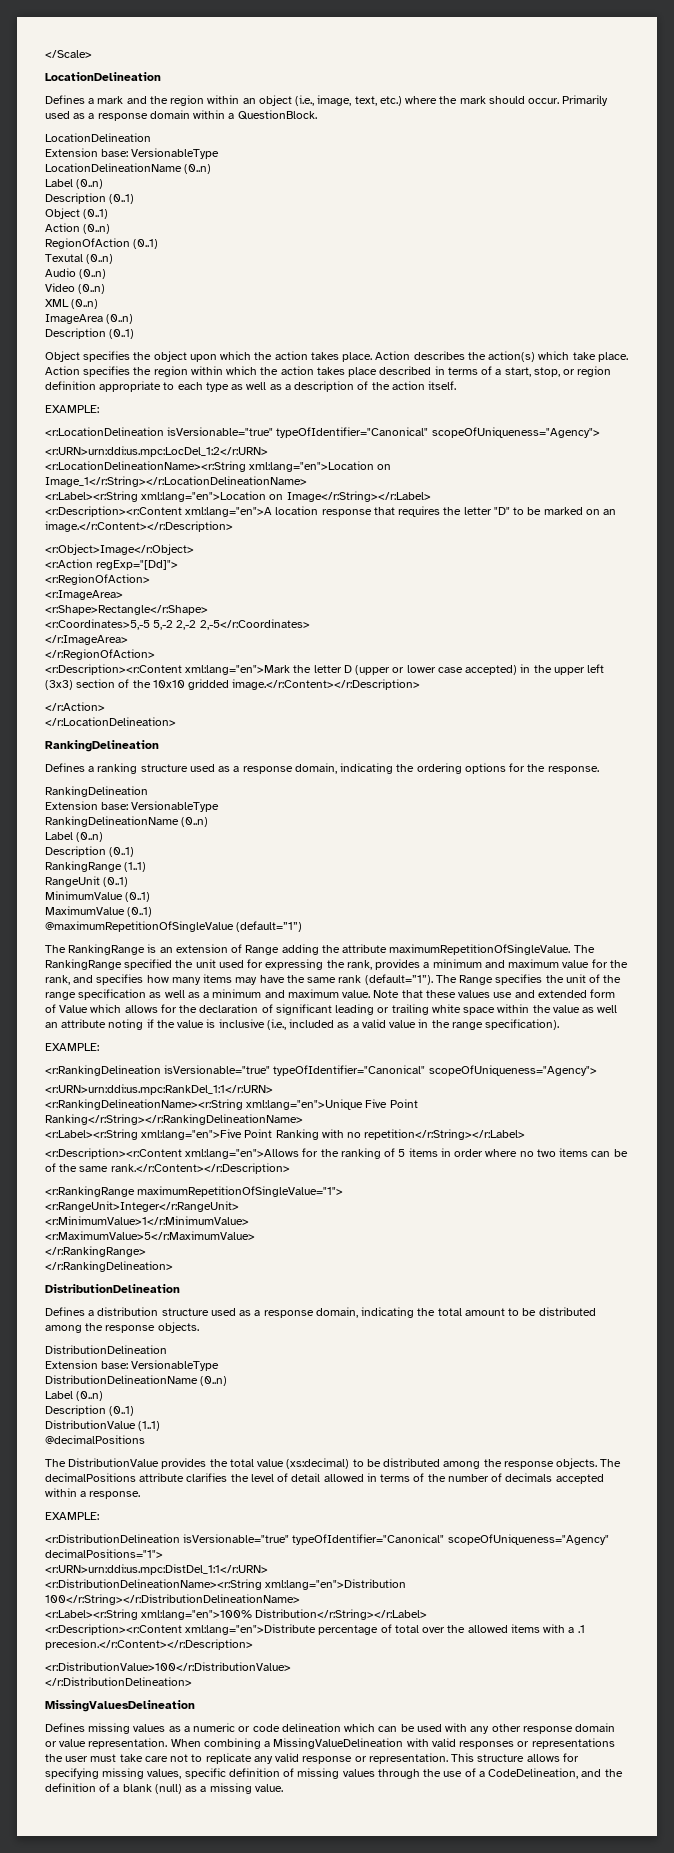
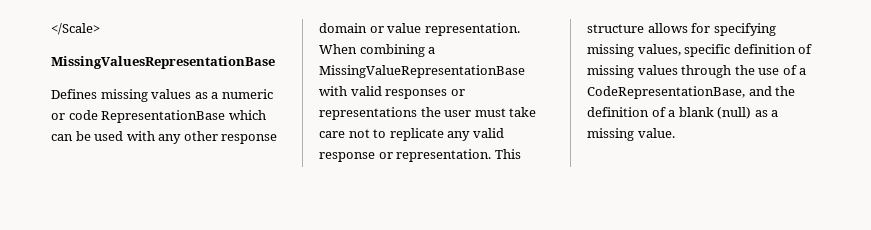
[45,72,161,81] [45,95,609,106] [45,110,317,121] [45,133,151,142] [45,148,220,159] [45,163,212,174] [45,179,104,189] [45,193,135,204] [45,208,109,219] [45,223,111,234] [45,238,159,249] [45,254,114,264] [45,268,107,279] [45,283,106,294] [45,299,99,309] [45,314,134,324] [45,328,135,339] [45,351,628,362] [45,366,612,377] [45,381,457,392] [45,405,99,413] [45,427,600,438] [45,446,268,457] [45,461,392,472] [45,476,307,487] [45,491,431,502] [45,506,617,517] [45,521,233,532] [45,544,194,555] [45,559,179,570] [45,574,150,585] [45,590,123,600] [45,605,208,615] [45,619,310,630] [45,635,128,645] [45,649,155,660] [45,664,605,675] [45,679,421,690] [45,702,105,711] [45,717,176,726] [45,740,159,752] [45,763,599,774] [45,786,148,797] [45,801,220,812] [45,816,209,827] [45,832,104,842] [45,846,135,857] [45,861,147,872] [45,876,129,887] [45,891,151,902] [45,906,153,917] [45,921,303,932] [45,944,595,955] [45,959,628,970] [45,974,622,985] [45,989,616,1000] [45,1004,618,1015] [45,1019,560,1030] [45,1043,99,1051] [45,1065,597,1076] [45,1084,273,1095] [45,1099,418,1110] [45,1114,303,1125] [45,1129,526,1140] [45,1148,628,1159] [45,1163,290,1174] [45,1186,344,1197] [45,1201,239,1212] [45,1216,249,1225] [45,1231,255,1240] [45,1246,146,1257] [45,1261,173,1272] [45,1284,180,1293] [45,1307,596,1318] [45,1322,199,1333] [45,1345,167,1354] [45,1360,220,1371] [45,1375,228,1386] [45,1391,104,1401] [45,1405,135,1416] [45,1420,161,1431] [45,1435,145,1444] [45,1458,622,1469] [45,1473,604,1484] [45,1488,141,1499] [45,1512,99,1520] [45,1534,609,1545] [45,1549,163,1558] [45,1564,268,1575] [45,1579,407,1590] [45,1594,300,1605] [45,1609,428,1620] [45,1624,585,1635] [45,1639,253,1650] [45,1662,291,1671] [45,1677,192,1686] [45,1700,195,1712] LocationDelineation // Defines a mark and the region within an object (i.e., image, text, etc.) where the mark should occur. Primarily used as a response domain within a QuestionBlock. // LocationDelineation // Extension base: VersionableType // LocationDelineationName (0..n) // Label (0..n) // Description (0..1) // Object (0..1) // Action (0..n) // RegionOfAction (0..1) // Texutal (0..n) // Audio (0..n) // Video (0..n) // XML (0..n) // ImageArea (0..n) // Description (0..1) // Object specifies the object upon which the action takes place. Action describes the action(s) which take place. Action specifies the region within which the action takes place described in terms of a start, stop, or region definition appropriate to each type as well as a description of the action itself. // EXAMPLE: // <r:LocationDelineation isVersionable="true" typeOfIdentifier="Canonical" scopeOfUniqueness="Agency"> // <r:URN>urn:ddi:us.mpc:LocDel_1:2</r:URN> // <r:LocationDelineationName><r:String xml:lang="en">Location on Image_1</r:String></r:LocationDelineationName> // <r:Label><r:String xml:lang="en">Location on Image</r:String></r:Label> // <r:Description><r:Content xml:lang="en">A location response that requires the letter "D" to be marked on an image.</r:Content></r:Description> // <r:Object>Image</r:Object> // <r:Action regExp="[Dd]"> // <r:RegionOfAction> // <r:ImageArea> // <r:Shape>Rectangle</r:Shape> // <r:Coordinates>5,-5 5,-2 2,-2 2,-5</r:Coordinates> // </r:ImageArea> // </r:RegionOfAction> // <r:Description><r:Content xml:lang="en">Mark the letter D (upper or lower case accepted) in the upper left (3x3) section of the 10x10 gridded image.</r:Content></r:Description> // </r:Action> // </r:LocationDelineation> // RankingDelineation // Defines a ranking structure used as a response domain, indicating the ordering options for the response. // RankingDelineation // Extension base: VersionableType // RankingDelineationName (0..n) // Label (0..n) // Description (0..1) // RankingRange (1..1) // RangeUnit (0..1) // MinimumValue (0..1) // MaximumValue (0..1) // @maximumRepetitionOfSingleValue (default=”1”) // The RankingRange is an extension of Range adding the attribute maximumRepetitionOfSingleValue. The RankingRange specified the unit used for expressing the rank, provides a minimum and maximum value for the rank, and specifies how many items may have the same rank (default=”1”). The Range specifies the unit of the range specification as well as a minimum and maximum value. Note that these values use and extended form of Value which allows for the declaration of significant leading or trailing white space within the value as well an attribute noting if the value is inclusive (i.e., included as a valid value in the range specification). // EXAMPLE: // <r:RankingDelineation isVersionable="true" typeOfIdentifier="Canonical" scopeOfUniqueness="Agency"> // <r:URN>urn:ddi:us.mpc:RankDel_1:1</r:URN> // <r:RankingDelineationName><r:String xml:lang="en">Unique Five Point Ranking</r:String></r:RankingDelineationName> // <r:Label><r:String xml:lang="en">Five Point Ranking with no repetition</r:String></r:Label> // <r:Description><r:Content xml:lang="en">Allows for the ranking of 5 items in order where no two items can be of the same rank.</r:Content></r:Description> // <r:RankingRange maximumRepetitionOfSingleValue="1"> // <r:RangeUnit>Integer</r:RangeUnit> // <r:MinimumValue>1</r:MinimumValue> // <r:MaximumValue>5</r:MaximumValue> // </r:RankingRange> // </r:RankingDelineation> // DistributionDelineation // Defines a distribution structure used as a response domain, indicating the total amount to be distributed among the response objects. // DistributionDelineation // Extension base: VersionableType // DistributionDelineationName (0..n) // Label (0..n) // Description (0..1) // DistributionValue (1..1) // @decimalPositions // The DistributionValue provides the total value (xs:decimal) to be distributed among the response objects. The decimalPositions attribute clarifies the level of detail allowed in terms of the number of decimals accepted within a response. // EXAMPLE: // <r:DistributionDelineation isVersionable="true" typeOfIdentifier="Canonical" scopeOfUniqueness="Agency" decimalPositions="1"> // <r:URN>urn:ddi:us.mpc:DistDel_1:1</r:URN> // <r:DistributionDelineationName><r:String xml:lang="en">Distribution 100</r:String></r:DistributionDelineationName> // <r:Label><r:String xml:lang="en">100% Distribution</r:String></r:Label> // <r:Description><r:Content xml:lang="en">Distribute percentage of total over the allowed items with a .1 precesion.</r:Content></r:Description> // <r:DistributionValue>100</r:DistributionValue> // </r:DistributionDelineation> // MissingValuesDelineation -> [51,56,275,69] MissingValuesRepresentationBase
[281,1723,341,1732] delineation -> [101,110,226,123] RepresentationBase
[273,1738,404,1749] MissingValueDelineation -> [319,65,525,78] MissingValueRepresentationBase
[488,1768,579,1779] CodeDelineation, -> [587,86,745,99] CodeRepresentationBase,

